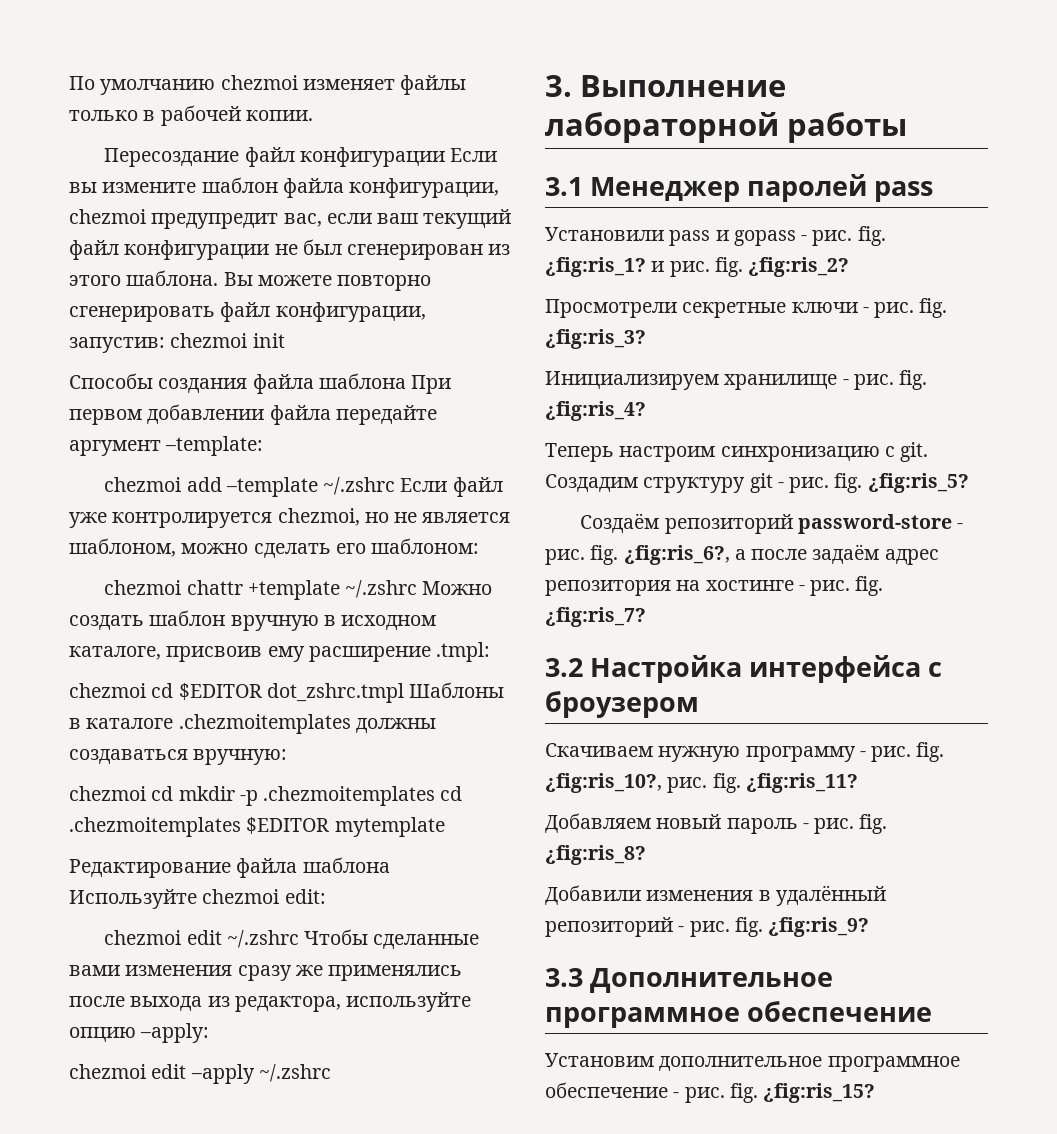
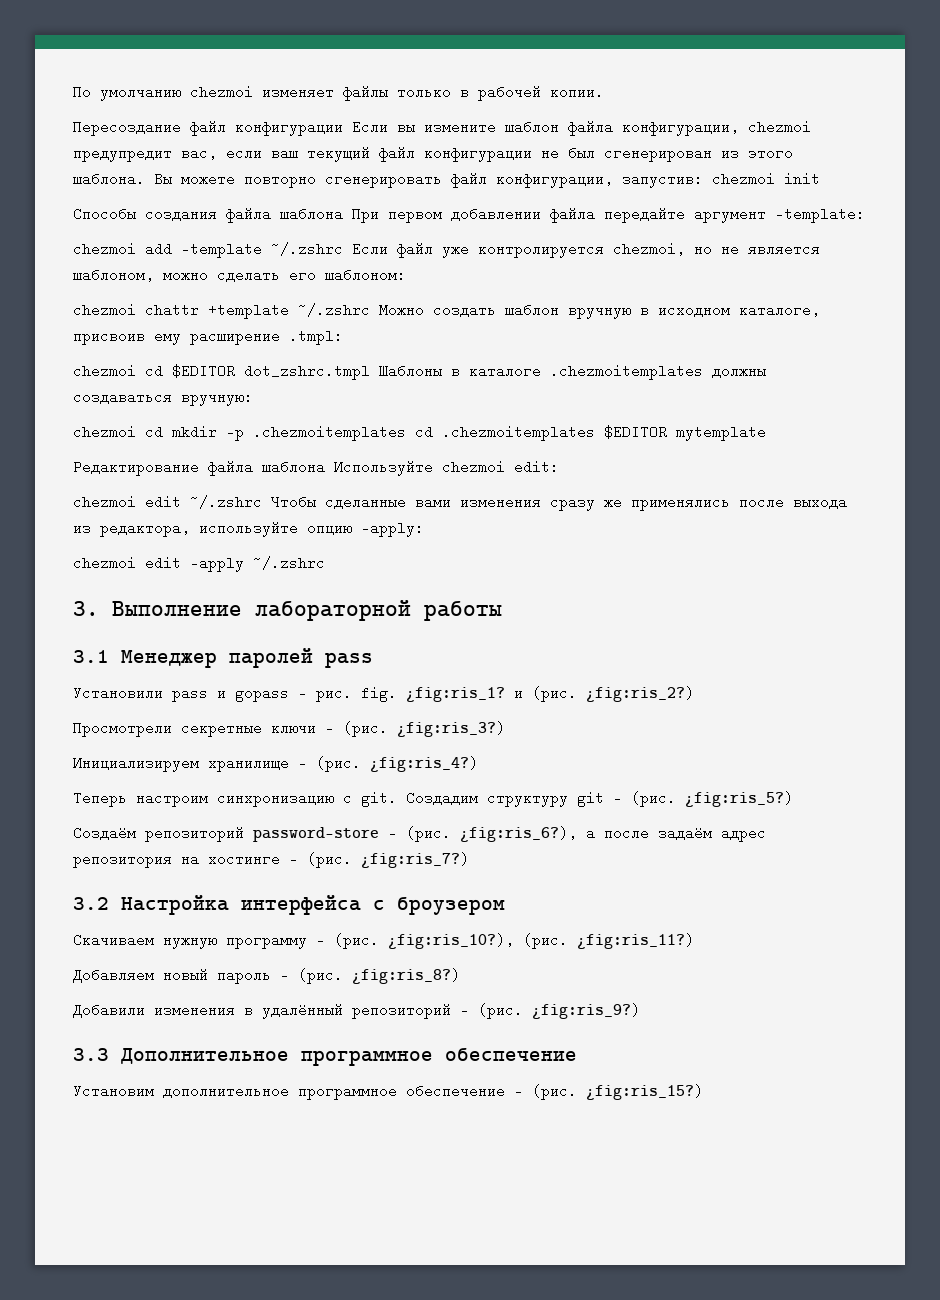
[669,257,850,277] рис. fig. ¿fig:ris_2? -> [532,684,694,702] (рис. ¿fig:ris_2?)
[874,298,948,318] [545,329,646,349] рис. fig. ¿fig:ris_3? -> [343,719,505,737] (рис. ¿fig:ris_3?)
[853,370,928,390] [545,401,646,421] рис. fig. ¿fig:ris_4? -> [316,754,478,772] (рис. ¿fig:ris_4?)
[789,473,969,493] рис. fig. ¿fig:ris_5? -> [631,789,793,807] (рис. ¿fig:ris_5?)
[545,545,730,565] рис. fig. ¿fig:ris_6?, -> [406,824,577,842] (рис. ¿fig:ris_6?),
[810,576,884,596] [545,607,646,627] рис. fig. ¿fig:ris_7? -> [307,850,469,868] (рис. ¿fig:ris_7?)
[871,742,945,762] [545,773,858,793] рис. fig. ¿fig:ris_10?, рис. fig. ¿fig:ris_11? -> [334,931,694,949] (рис. ¿fig:ris_10?), (рис. ¿fig:ris_11?)
[814,814,888,834] [545,845,646,865] рис. fig. ¿fig:ris_8? -> [298,966,460,984] (рис. ¿fig:ris_8?)
[689,917,870,937] рис. fig. ¿fig:ris_9? -> [478,1001,640,1019] (рис. ¿fig:ris_9?)
[684,1083,876,1103] рис. fig. ¿fig:ris_15? -> [532,1082,703,1100] (рис. ¿fig:ris_15?)

